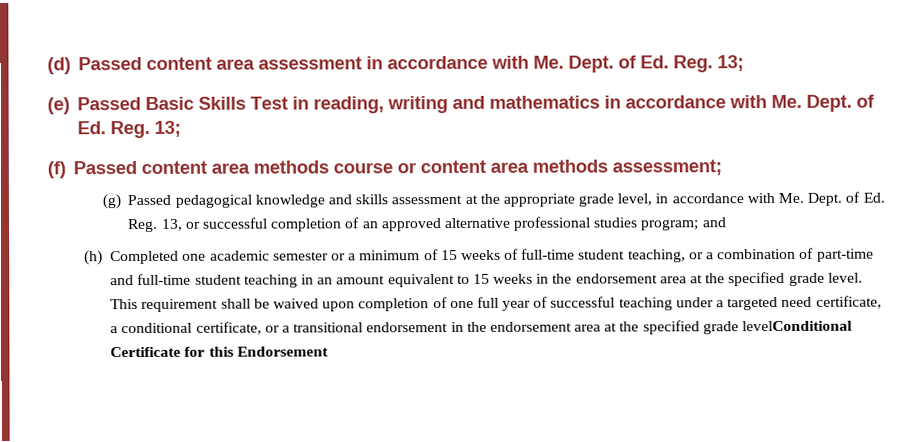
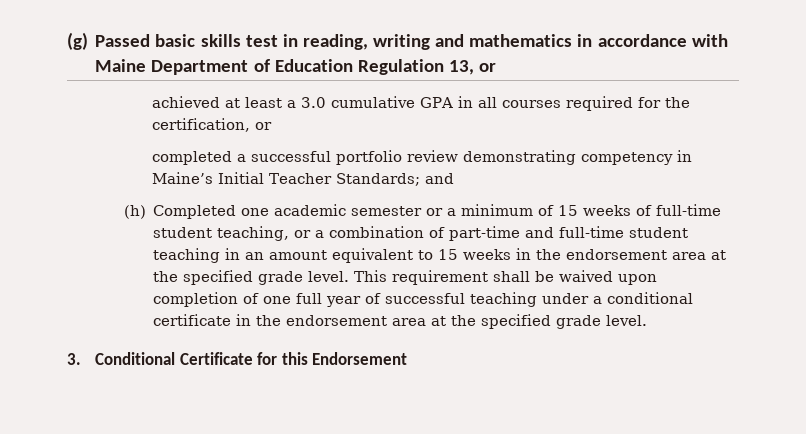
[47,55,744,75] [47,96,288,115] (d) Passed content area assessment in accordance with Me. Dept. of Ed. Reg. 13; // (e) Passed Basic Skills Test -> [67,32,278,50] (g) Passed basic skills test
[770,94,875,112] [76,120,181,139] [47,159,722,179] [101,191,885,210] [127,216,700,233] Me. Dept. of Ed. Reg. 13; // (f) Passed content area methods course or content area methods assessment; // (g) Passed pedagogical knowledge and skills assessment at the appropriate grade level, in accordance with Me. Dept. of Ed. Reg. 13, or successful completion of an approved alternative professional studies program; -> [95,59,497,75] [151,96,690,111] [151,118,272,132] [151,150,692,165] [151,172,420,186] Maine Department of Education Regulation 13, or // achieved at least a 3.0 cumulative GPA in all courses required for the certification, or // completed a successful portfolio review demonstrating competency in Maine’s Initial Teacher Standards;
[727,295,882,311] [110,320,853,335] targeted need certificate, a conditional certificate, or a transitional endorsement in the endorsement area at the specified grade levelConditional -> [606,292,693,304] [152,314,647,329] [67,352,176,365] conditional certificate in the endorsement area at the specified grade level. // 3. Conditional

